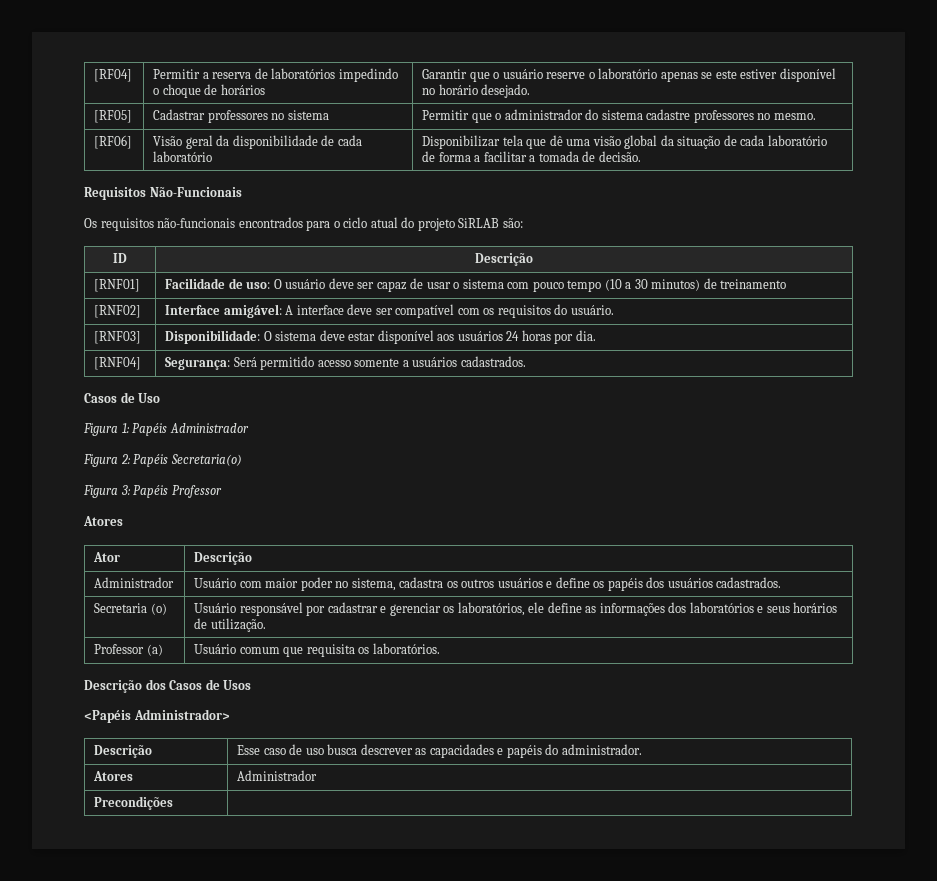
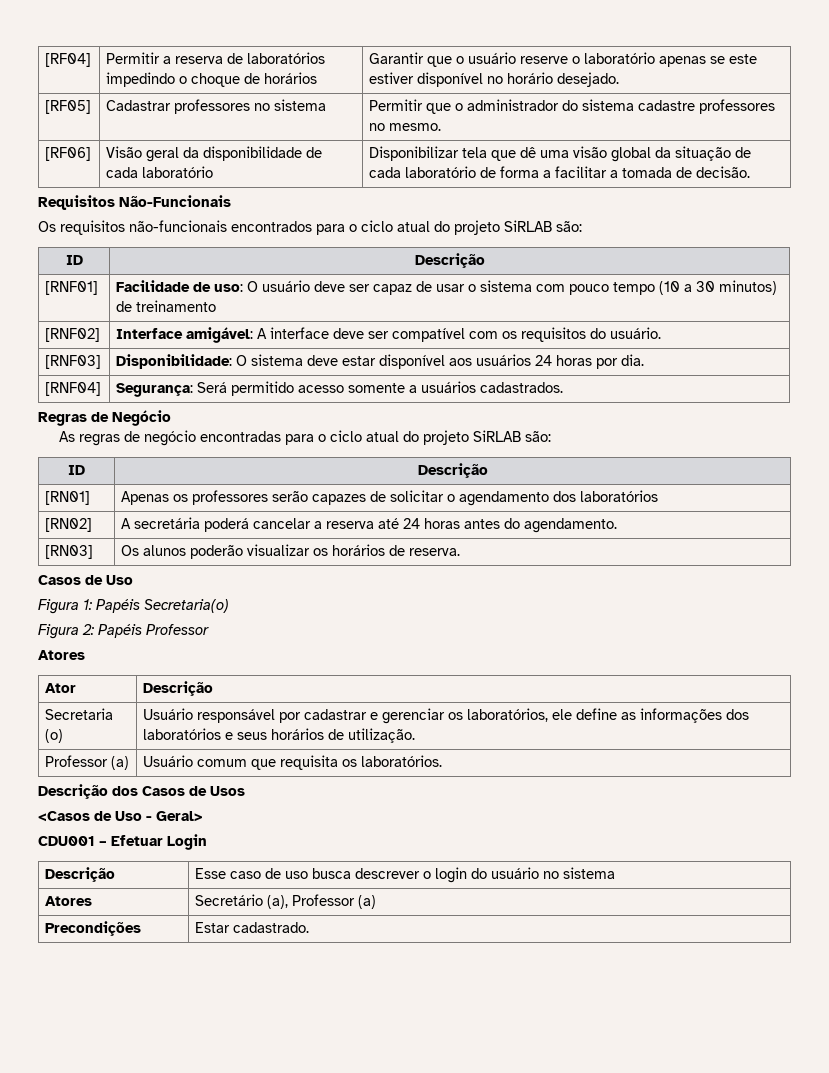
(526, 361) none -> [38,410,171,426] [58,430,551,446] [68,465,85,475] [417,463,488,478] [45,491,91,505] [121,490,659,506] [45,518,93,532] [121,517,618,533] [45,545,94,559] [121,544,461,559] // Regras de Negócio // As regras de negócio encontradas para o ciclo atual do projeto SiRLAB são: // ID | Descrição // [RN01] | Apenas os professores serão capazes de solicitar o agendamento dos laboratórios // [RN02] | A secretária poderá cancelar a reserva até 24 horas antes do agendamento. // [RN03] | Os alunos poderão visualizar os horários de reserva.
[169,423,249,433] Administrador -> [144,599,229,613] Secretaria(o)
[170,454,242,466] [83,485,169,498] Secretaria(o) // Figura 3: Papéis -> (142, 631) none
[94,577,175,588] [194,577,782,591] // Administrador | Usuário com maior poder no sistema, cadastra os outros usuários e define os papéis dos usuários cadastrados. -> (214, 688) none
[84,709,230,723] <Papéis Administrador> -> [38,811,203,822] [38,834,207,850] <Casos de Uso - Geral> // CDU001 – Efetuar Login
[415,744,642,758] [93,771,134,781] [237,770,318,781] as capacidades e papéis do administrador. // Atores | Administrador -> [423,867,616,883] [45,896,93,906] [195,894,377,909] o login do usuário no sistema // Atores | Secretário (a), Professor (a)
(174, 803) none -> [195,922,310,933] Estar cadastrado.

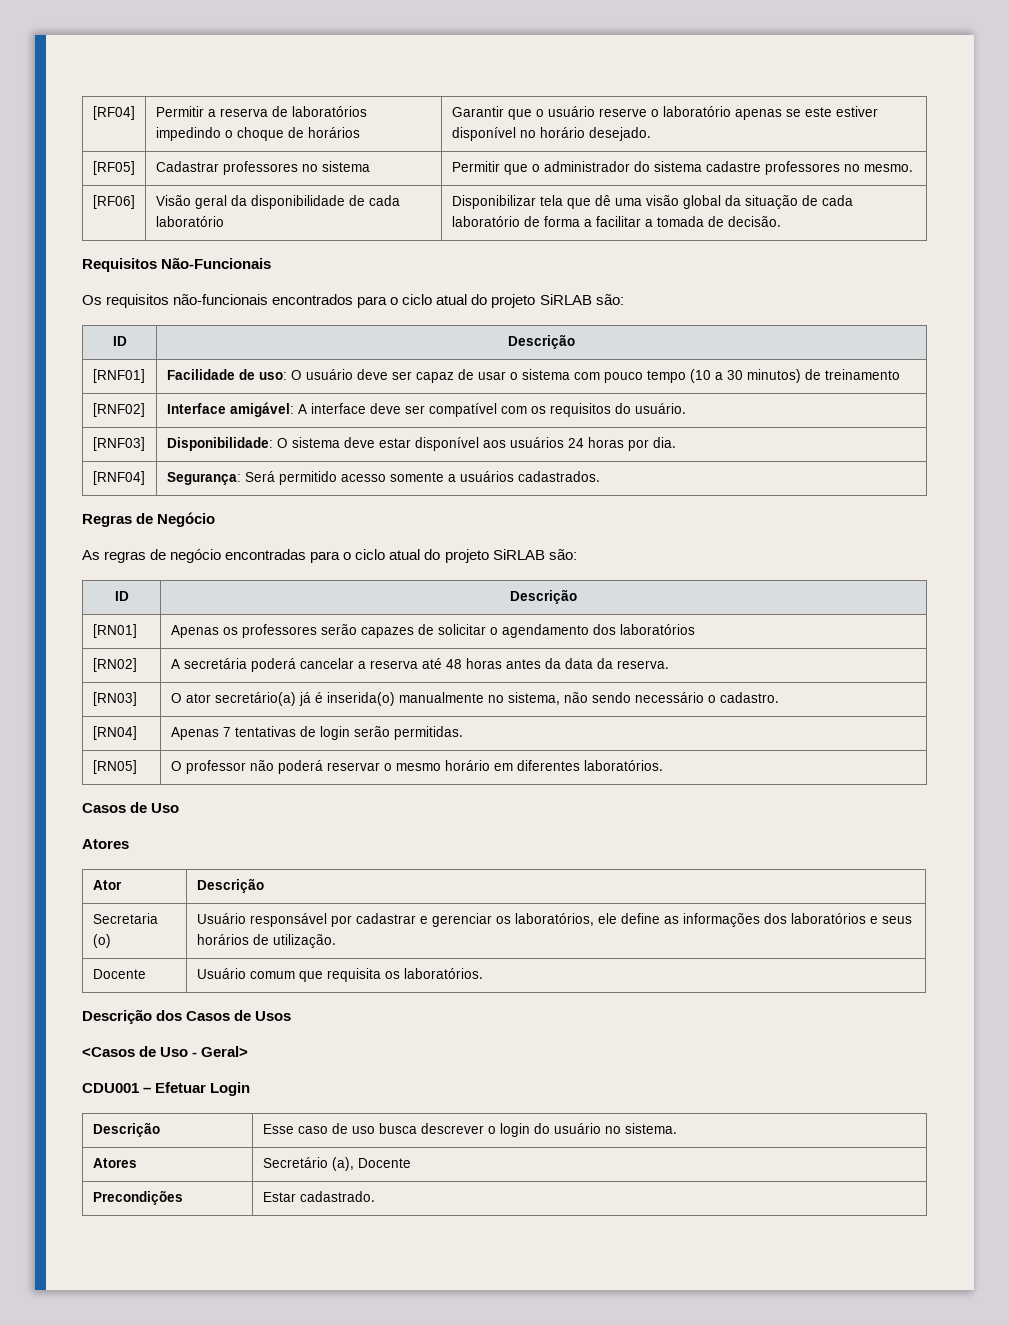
[403,518,421,529] 24 -> [445,659,462,669] 48
[504,518,618,533] [45,545,94,559] [121,544,461,559] [38,575,133,585] [38,599,229,614] [38,624,209,639] do agendamento. // [RN03] | Os alunos poderão visualizar os horários de reserva. // Casos de Uso // Figura 1: Papéis Secretaria(o) // Figura 2: Papéis Professor -> [544,658,669,669] [92,692,137,706] [170,692,779,706] [92,726,137,740] [170,726,463,740] [92,760,137,774] [170,760,663,774] [82,802,180,813] da data da reserva. // [RN03] | O ator secretário(a) já é inserida(o) manualmente no sistema, não sendo necessário o cadastro. // [RN04] | Apenas 7 tentativas de login serão permitidas. // [RN05] | O professor não poderá reservar o mesmo horário em diferentes laboratórios. // Casos de Uso
[45,755,130,770] Professor (a) -> [92,969,146,979] Docente
[563,867,616,879] sistema -> [624,1123,677,1134] sistema.
[292,894,377,909] Professor (a) -> [357,1158,411,1168] Docente

